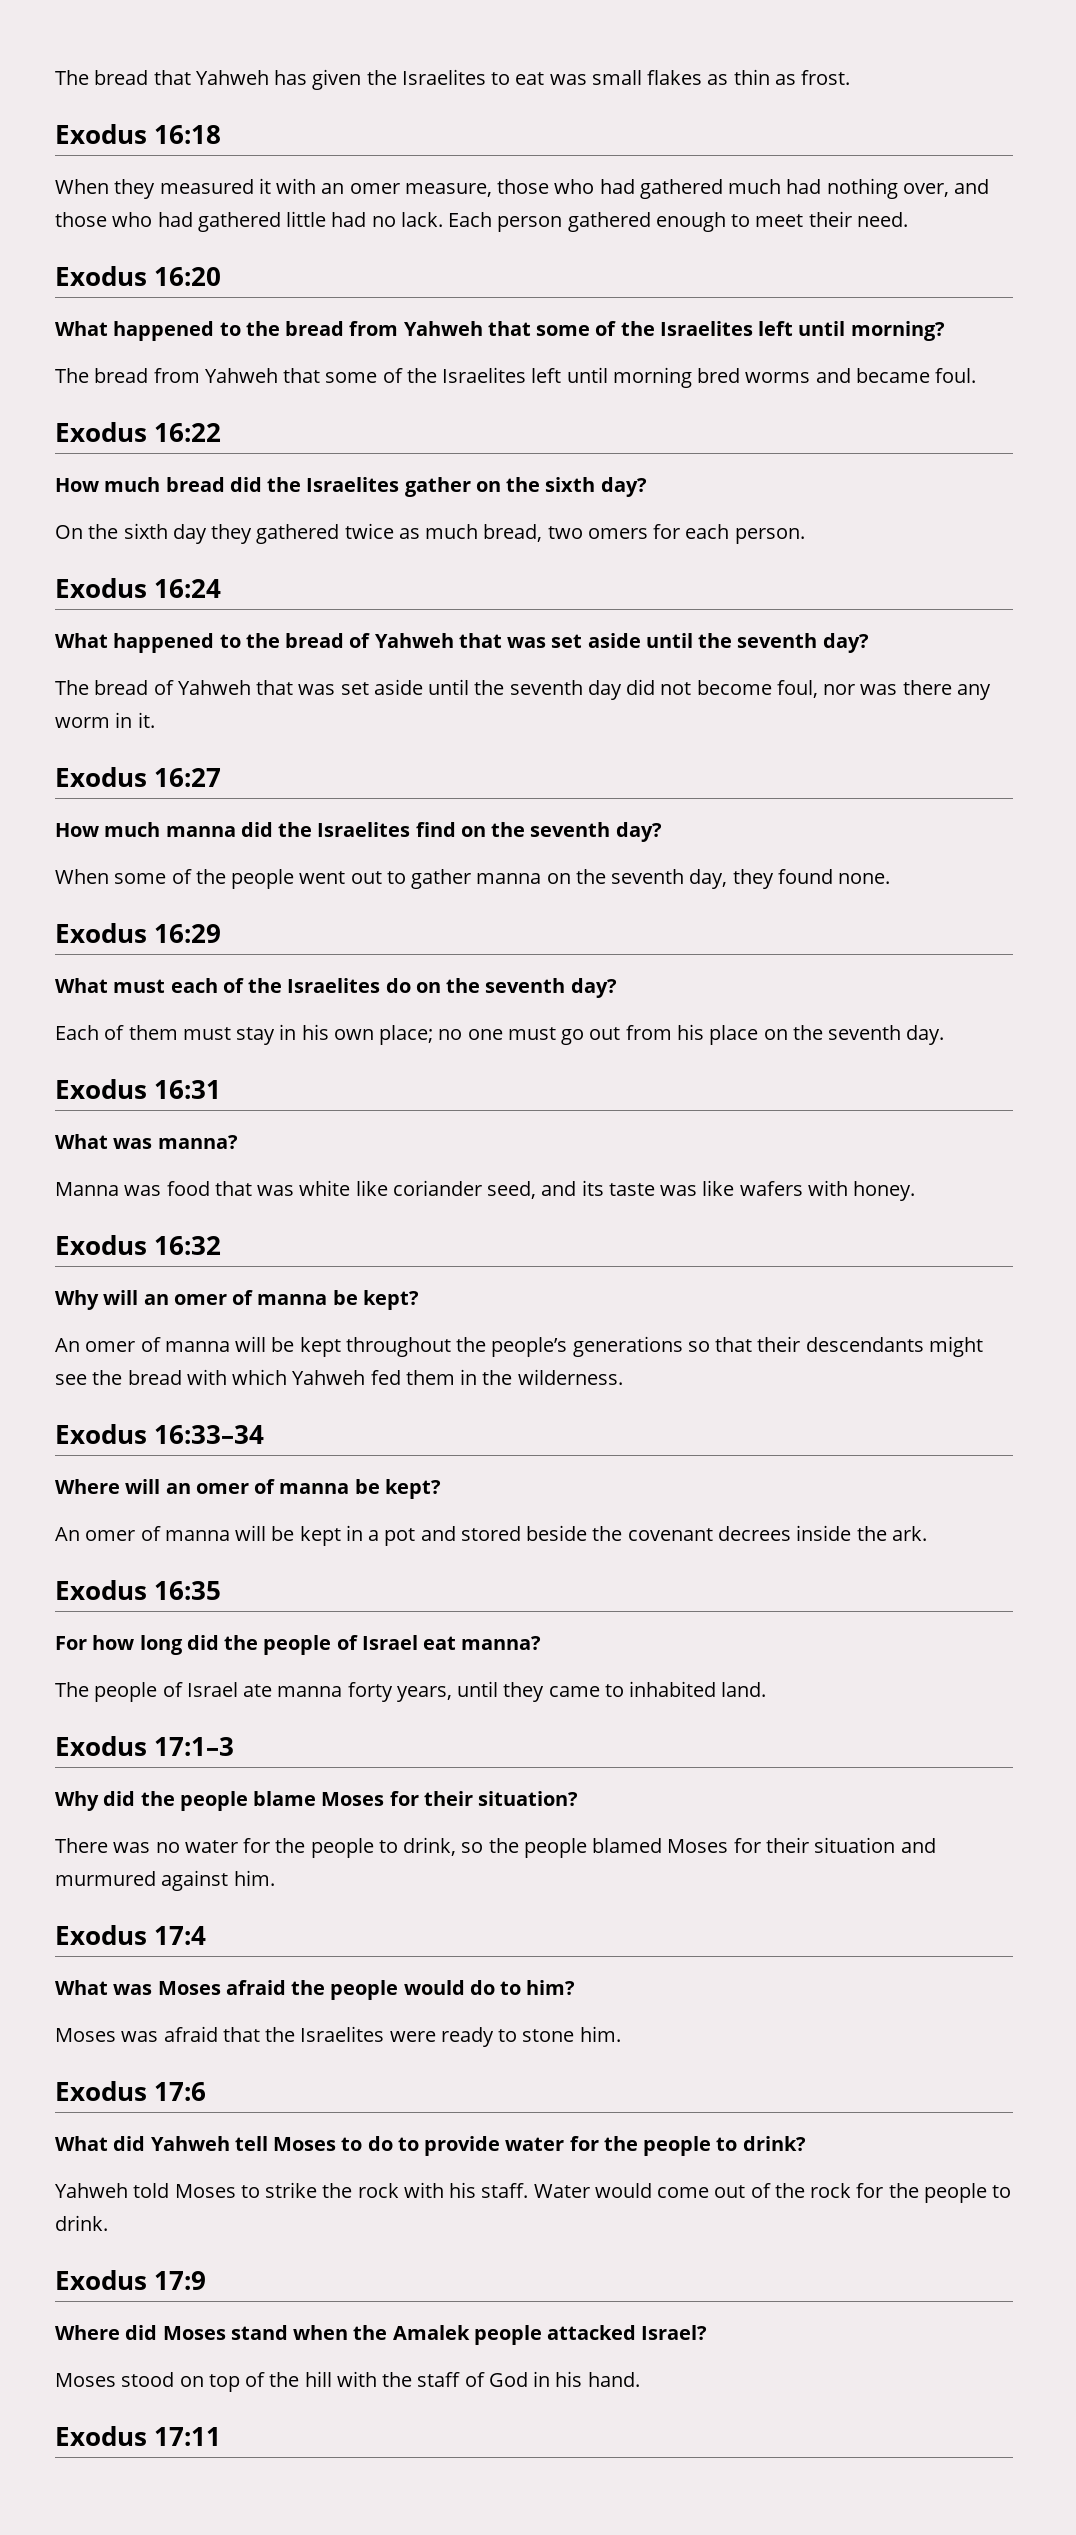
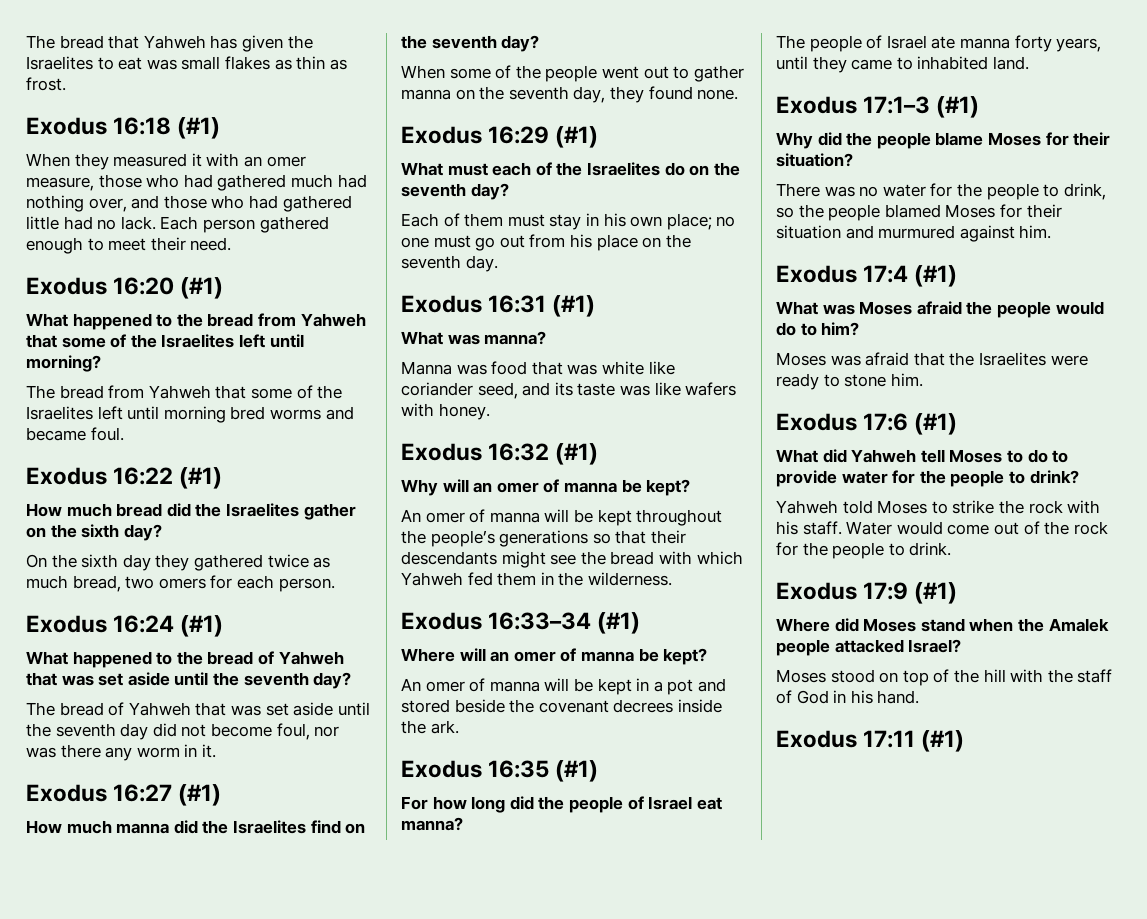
(222, 134) none -> [177,117,221,139] (#1)
(222, 276) none -> [180,277,224,299] (#1)
(222, 432) none -> [179,467,223,489] (#1)
(222, 588) none -> [180,615,224,637] (#1)
(222, 777) none -> [178,784,222,806] (#1)
(222, 933) none -> [555,126,599,148] (#1)
(222, 1089) none -> [552,295,596,317] (#1)
(222, 1245) none -> [555,443,599,465] (#1)
(265, 1434) none -> [597,612,641,634] (#1)
(222, 1590) none -> [555,760,599,782] (#1)
(235, 1746) none -> [936,96,980,118] (#1)
(207, 1935) none -> [914,265,958,287] (#1)
(207, 2091) none -> [914,413,958,435] (#1)
(207, 2280) none -> [914,582,958,604] (#1)
(222, 2436) none -> [921,730,965,752] (#1)

